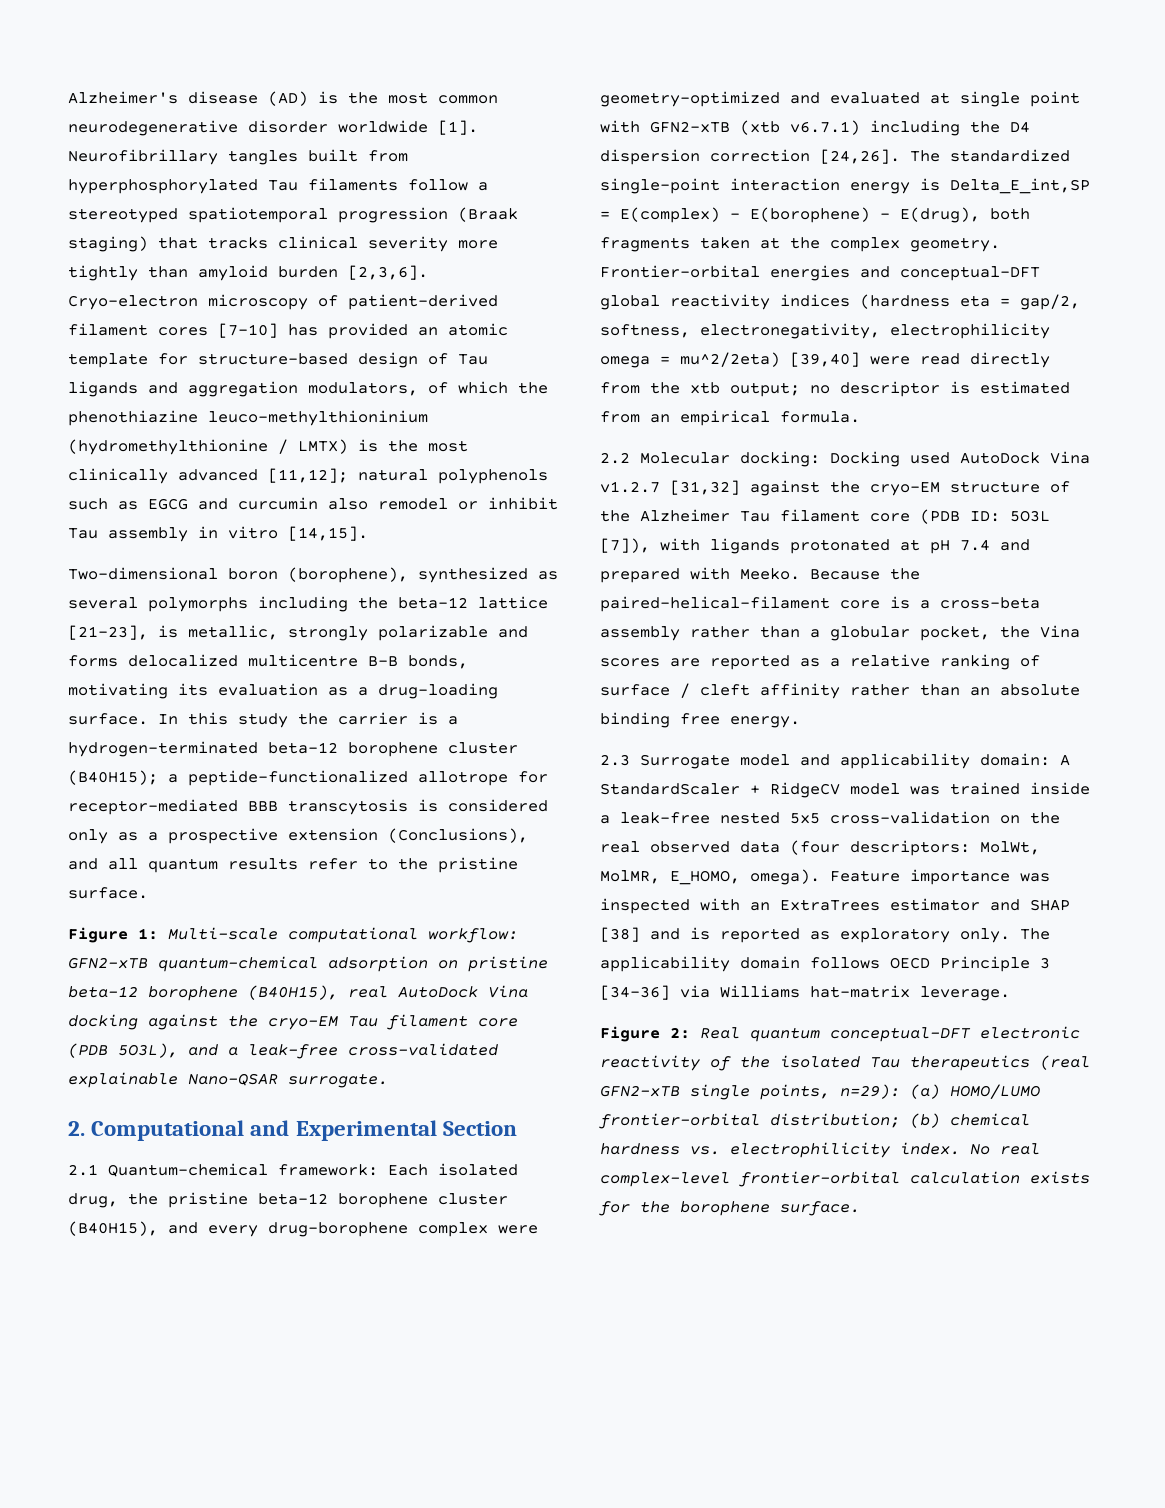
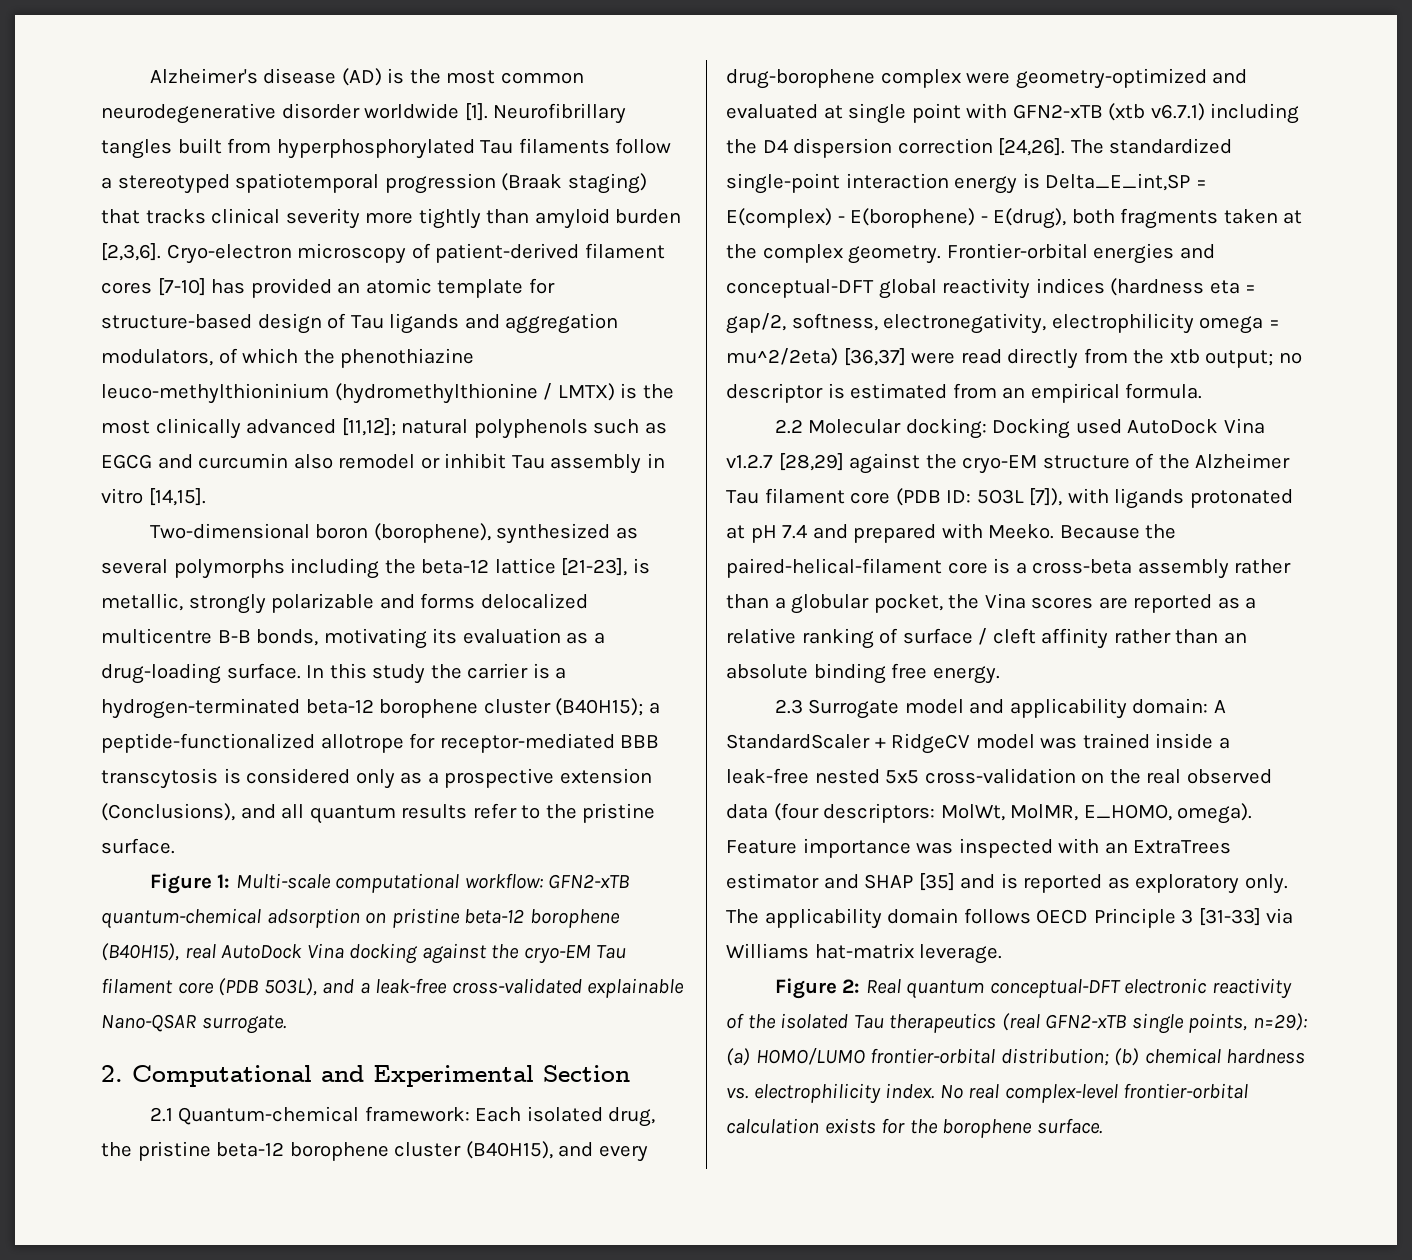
[790,352,860,367] [39,40] -> [843,348,906,366] [36,37]
[670,480,740,495] [31,32] -> [778,453,844,471] [28,29]
[600,927,640,942] [38] -> [918,873,955,891] [35]
[600,985,670,1000] [34-36] -> [1198,908,1261,926] [31-33]

